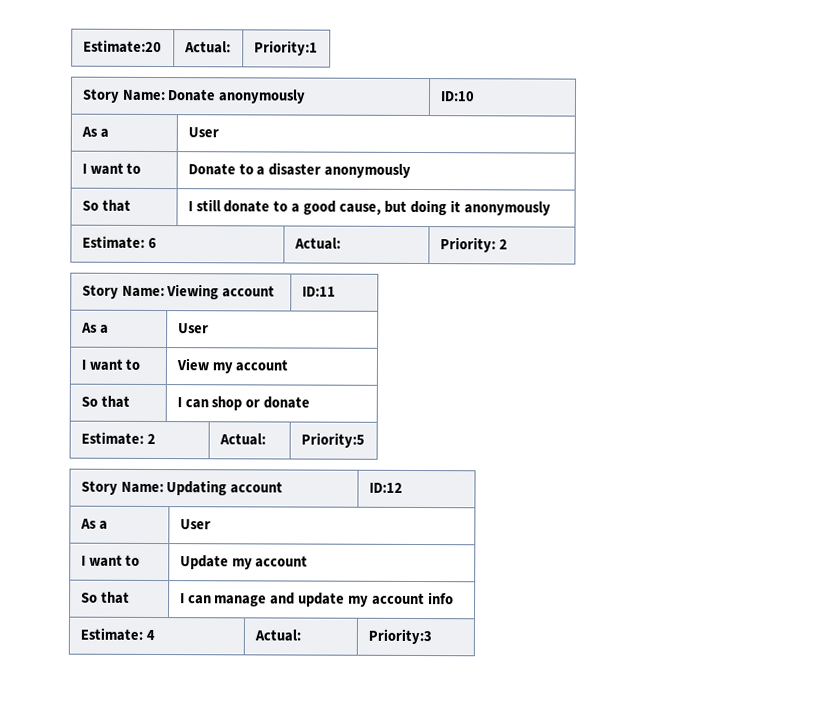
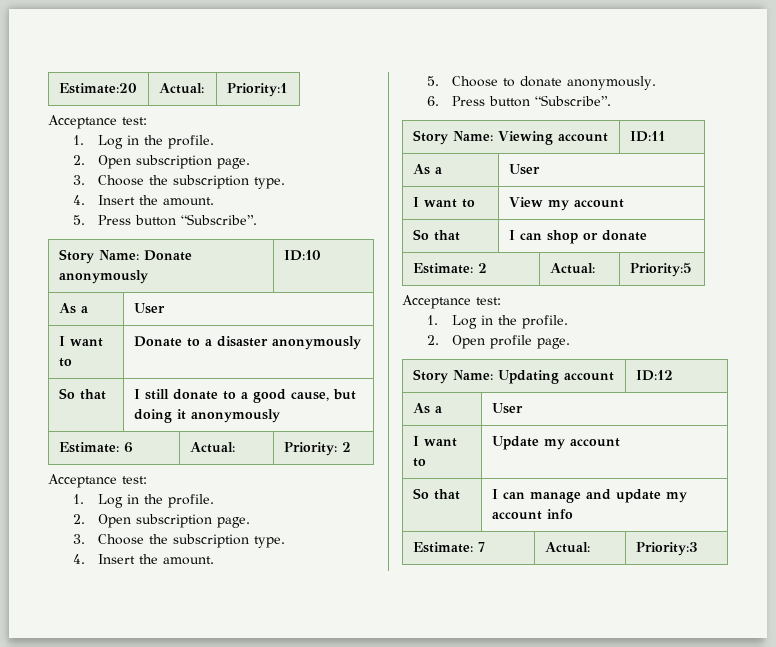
(318, 48) none -> [48,115,147,129] [73,135,215,149] [73,155,251,169] [73,175,286,189] [73,195,215,206] [73,214,258,226] // Acceptance test: // 1. Log in the profile. // 2. Open subscription page. // 3. Choose the subscription type. // 4. Insert the amount. // 5. Press button “Subscribe”.
(508, 244) none -> [48,474,147,488] [73,494,215,508] [73,514,251,528] [73,534,286,548] [73,554,215,565] [427,76,657,90] [427,95,612,107] // Acceptance test: // 1. Log in the profile. // 2. Open subscription page. // 3. Choose the subscription type. // 4. Insert the amount. // 5. Choose to donate anonymously. // 6. Press button “Subscribe”.
(365, 440) none -> [402,295,501,309] [427,315,569,329] [427,335,571,349] // Acceptance test: // 1. Log in the profile. // 2. Open profile page.
[145,629,155,640] 4 -> [477,542,485,552] 7

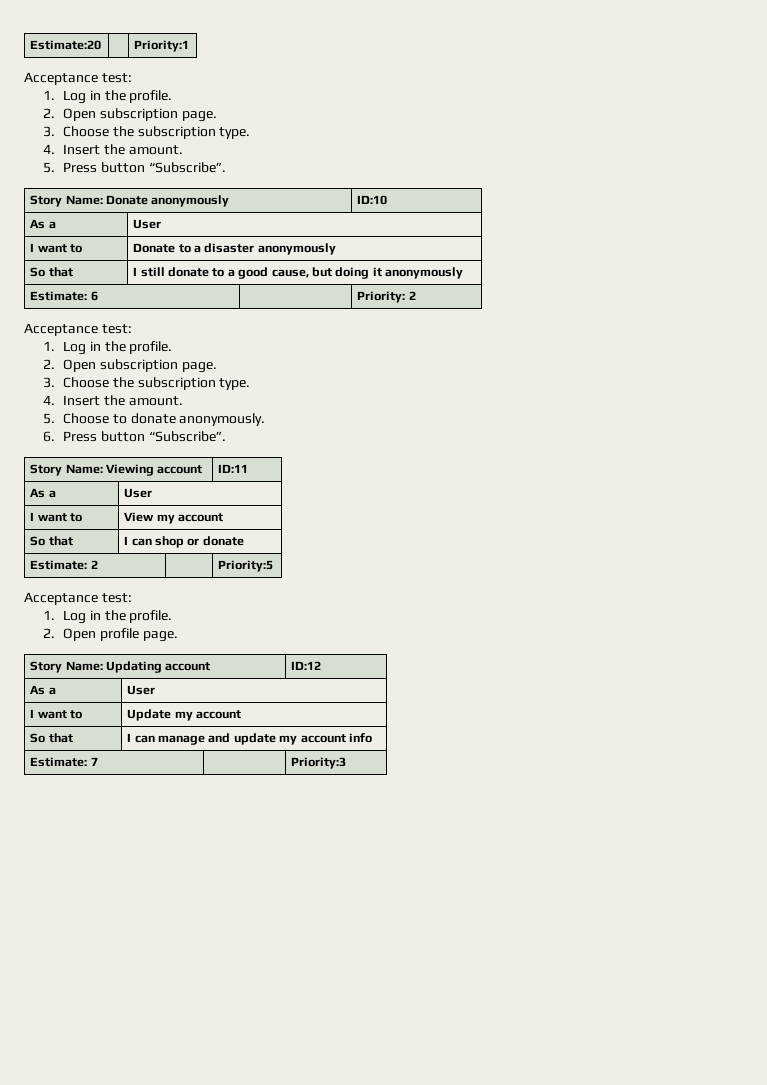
[158,83,204,94] Actual: -> (102, 45) none
[189,442,235,453] Actual: -> (98, 296) none
[549,263,595,274] Actual: -> (98, 564) none
[544,542,590,553] Actual: -> (98, 761) none

